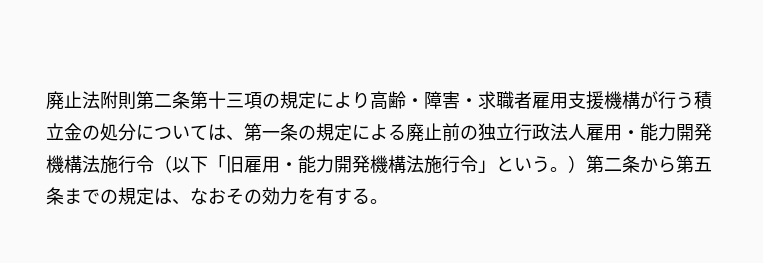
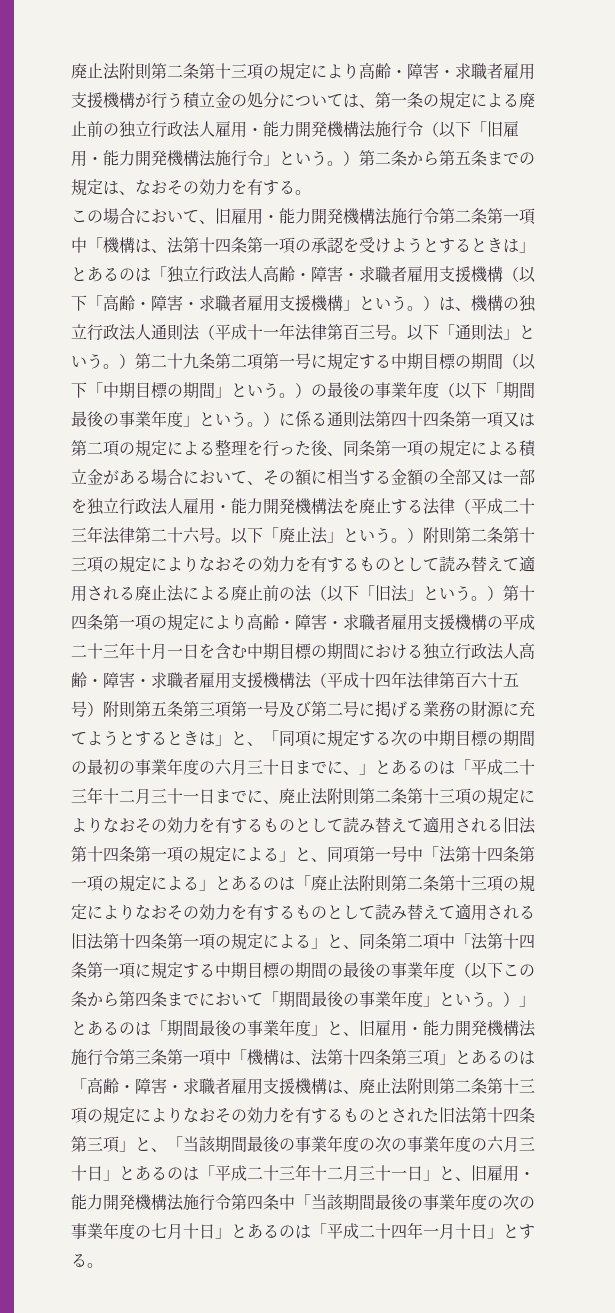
(388, 201) none -> [71,208,535,225] [71,237,535,254] [71,265,536,283] [71,294,536,312] [71,323,535,341] [71,353,536,370] [71,381,535,399] [71,410,535,428] [71,439,537,457] [71,469,535,486] [71,498,535,515] [71,526,535,544] [71,555,535,573] [71,585,535,602] [71,613,535,631] [71,642,535,660] [71,671,519,689] [71,700,535,718] [71,730,535,747] [71,758,535,775] [71,787,535,805] [71,816,536,834] [71,846,535,863] [71,875,535,892] [71,903,535,921] [71,933,535,950] [71,961,535,979] [71,990,535,1007] [71,1019,536,1037] [71,1049,535,1066] [71,1077,535,1095] [71,1107,535,1124] [71,1135,535,1153] [71,1164,535,1182] [71,1193,535,1211] [71,1222,535,1239] [71,1253,103,1268] // この場合において、旧雇用・能力開発機構法施行令第二条第一項中「機構は、法第十四条第一項の承認を受けようとするときは」とあるのは「独立行政法人高齢・障害・求職者雇用支援機構（以下「高齢・障害・求職者雇用支援機構」という。）は、機構の独立行政法人通則法（平成十一年法律第百三号。以下「通則法」という。）第二十九条第二項第一号に規定する中期目標の期間（以下「中期目標の期間」という。）の最後の事業年度（以下「期間最後の事業年度」という。）に係る通則法第四十四条第一項又は第二項の規定による整理を行った後、同条第一項の規定による積立金がある場合において、その額に相当する金額の全部又は一部を独立行政法人雇用・能力開発機構法を廃止する法律（平成二十三年法律第二十六号。以下「廃止法」という。）附則第二条第十三項の規定によりなおその効力を有するものとして読み替えて適用される廃止法による廃止前の法（以下「旧法」という。）第十四条第一項の規定により高齢・障害・求職者雇用支援機構の平成二十三年十月一日を含む中期目標の期間における独立行政法人高齢・障害・求職者雇用支援機構法（平成十四年法律第百六十五号）附則第五条第三項第一号及び第二号に掲げる業務の財源に充てようとするときは」と、「同項に規定する次の中期目標の期間の最初の事業年度の六月三十日までに、」とあるのは「平成二十三年十二月三十一日までに、廃止法附則第二条第十三項の規定によりなおその効力を有するものとして読み替えて適用される旧法第十四条第一項の規定による」と、同項第一号中「法第十四条第一項の規定による」とあるのは「廃止法附則第二条第十三項の規定によりなおその効力を有するものとして読み替えて適用される旧法第十四条第一項の規定による」と、同条第二項中「法第十四条第一項に規定する中期目標の期間の最後の事業年度（以下この条から第四条までにおいて「期間最後の事業年度」という。）」とあるのは「期間最後の事業年度」と、旧雇用・能力開発機構法施行令第三条第一項中「機構は、法第十四条第三項」とあるのは「高齢・障害・求職者雇用支援機構は、廃止法附則第二条第十三項の規定によりなおその効力を有するものとされた旧法第十四条第三項」と、「当該期間最後の事業年度の次の事業年度の六月三十日」とあるのは「平成二十三年十二月三十一日」と、旧雇用・能力開発機構法施行令第四条中「当該期間最後の事業年度の次の事業年度の七月十日」とあるのは「平成二十四年一月十日」とする。

